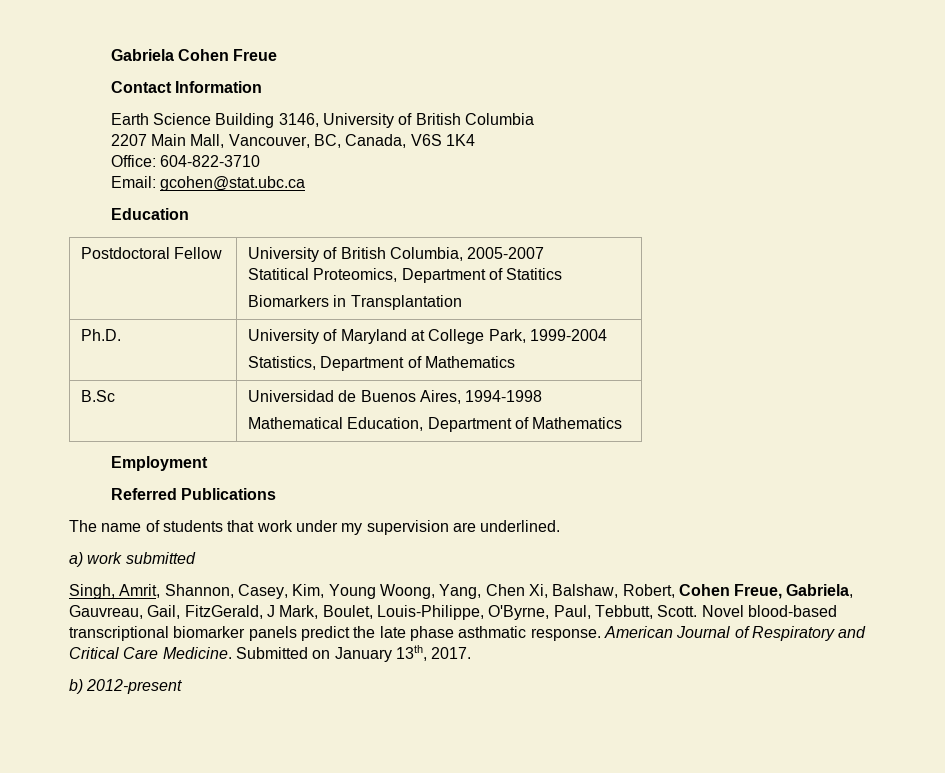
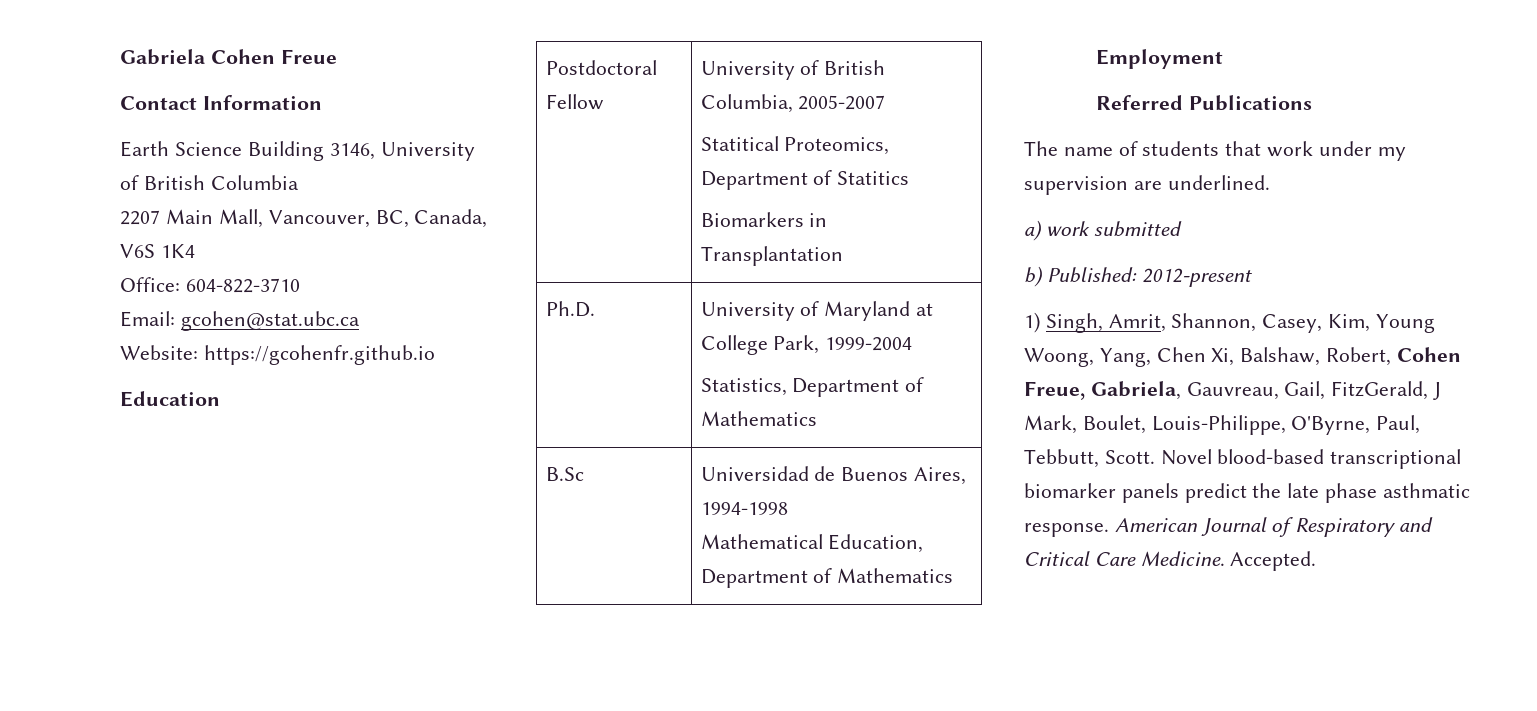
(306, 183) none -> [120,345,436,365] // Website: https://gcohenfr.github.io
(196, 558) none -> [1024,266,1252,287] [1024,312,1040,333] b) Published: 2012-present // 1)
[235,645,472,662] [69,679,183,694] Submitted on January 13th, 2017. // b) 2012-present -> [1230,551,1317,571] Accepted.

